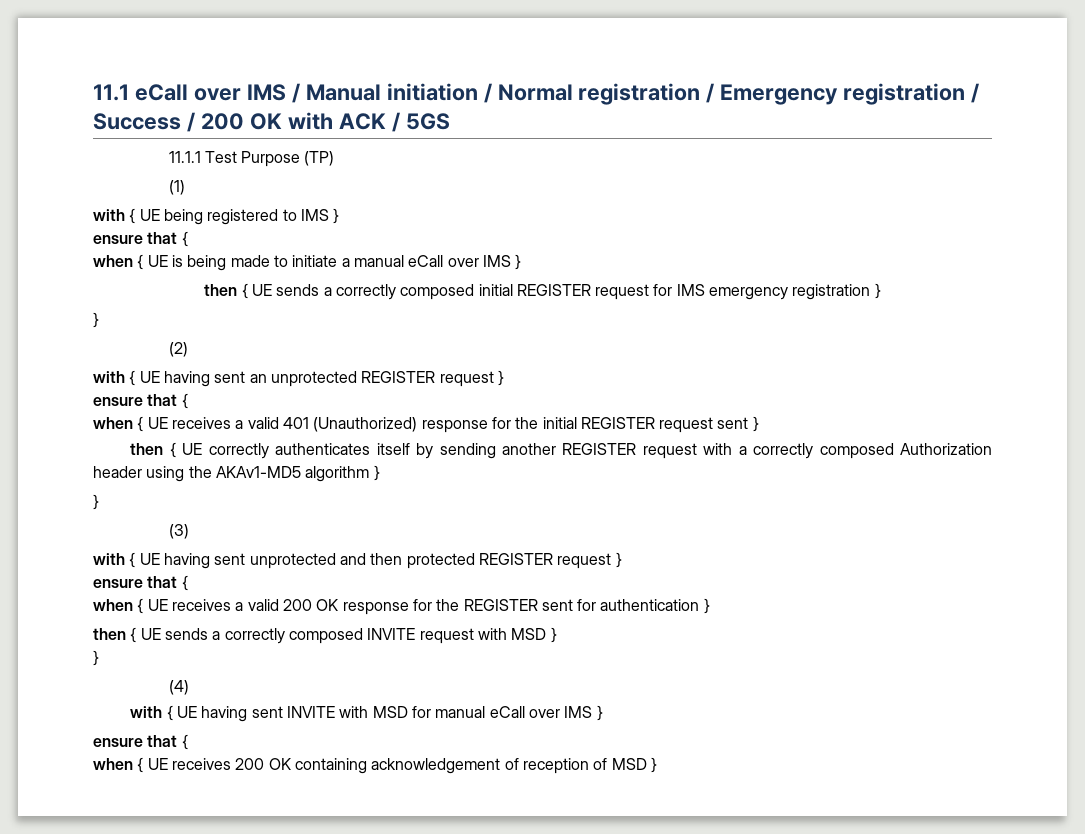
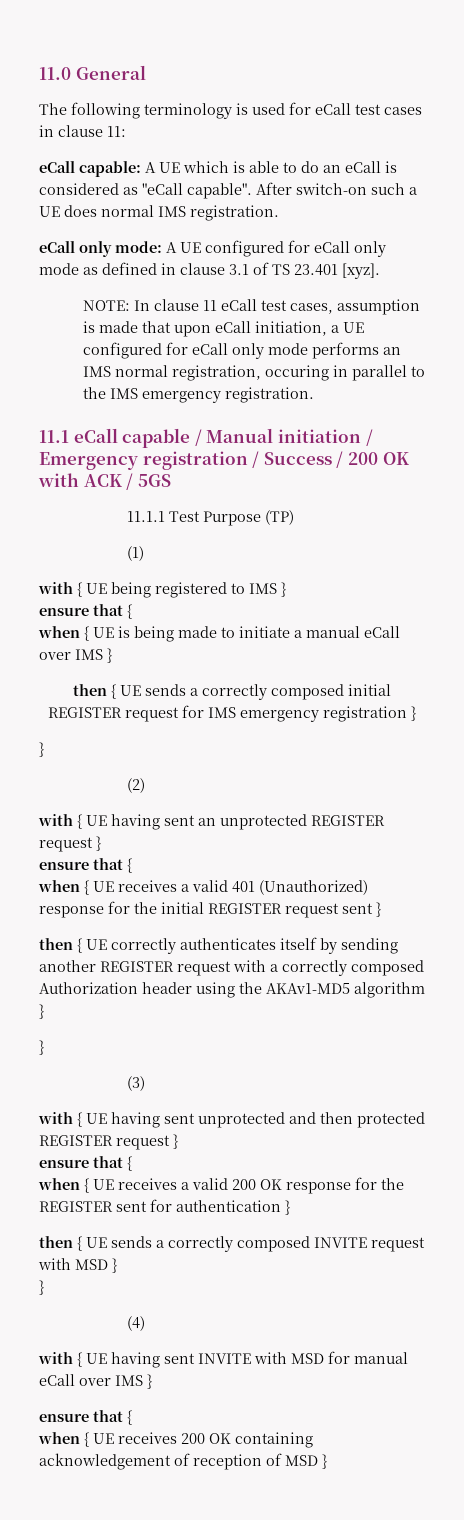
[93,84,286,101] 11.1 eCall over IMS -> [39,65,146,80] [39,102,422,119] [39,125,126,137] [39,161,397,177] [39,182,417,199] [39,205,279,221] [39,240,386,257] [39,262,380,279] [82,299,420,315] [82,321,364,337] [82,342,401,359] [82,365,425,381] [82,387,314,403] [39,428,191,448] 11.0 General // The following terminology is used for eCall test cases in clause 11: // eCall capable: A UE which is able to do an eCall is considered as "eCall capable". After switch-on such a UE does normal IMS registration. // eCall only mode: A UE configured for eCall only mode as defined in clause 3.1 of TS 23.401 [xyz]. // NOTE: In clause 11 eCall test cases, assumption is made that upon eCall initiation, a UE configured for eCall only mode performs an IMS normal registration, occuring in parallel to the IMS emergency registration. // 11.1 eCall capable
[497,83,715,105] Normal registration / -> (373, 437) none

